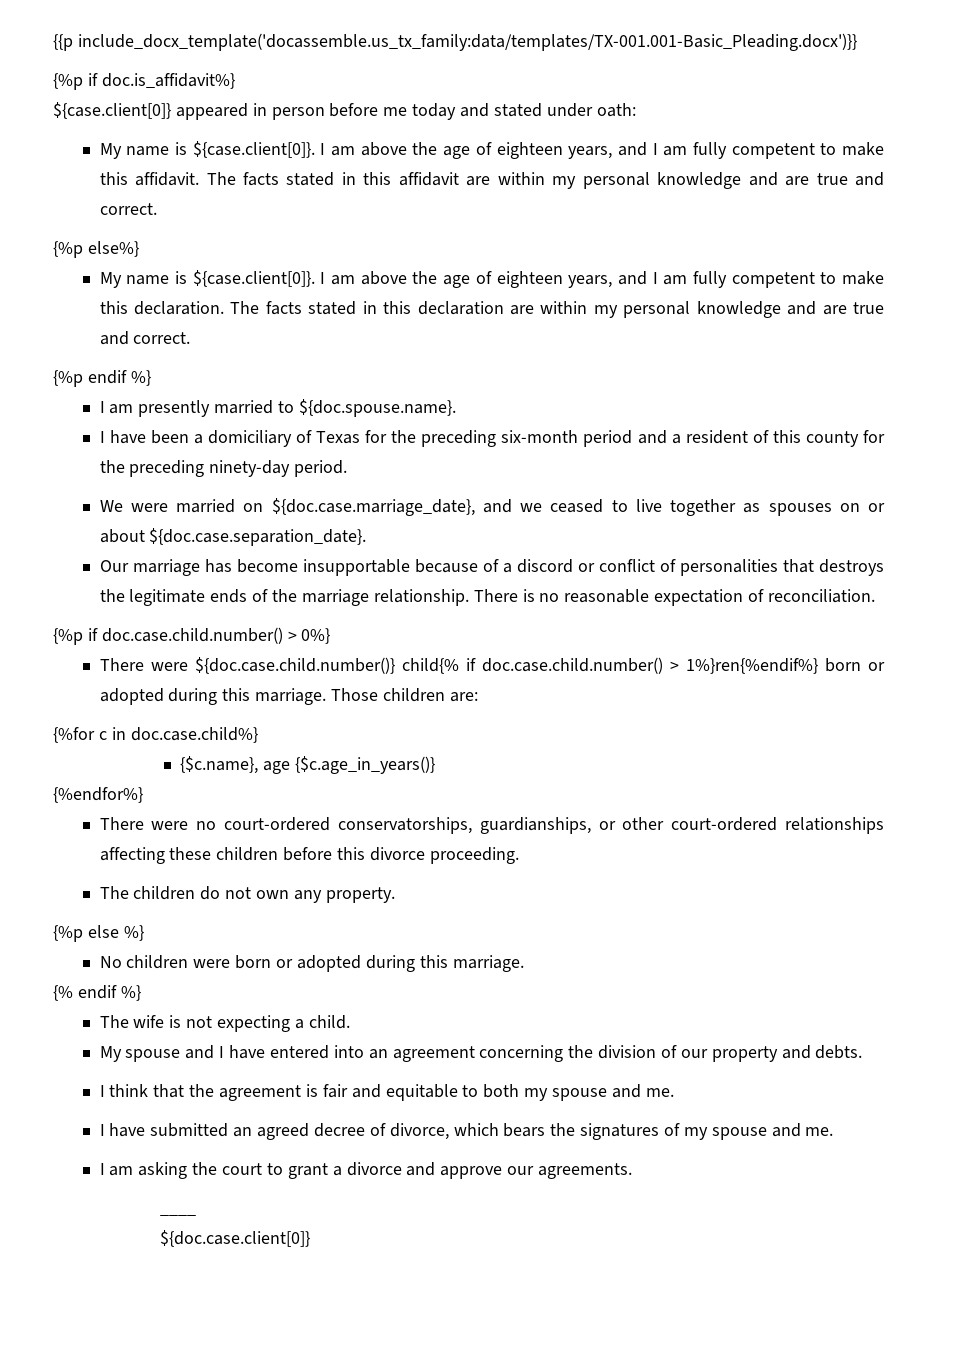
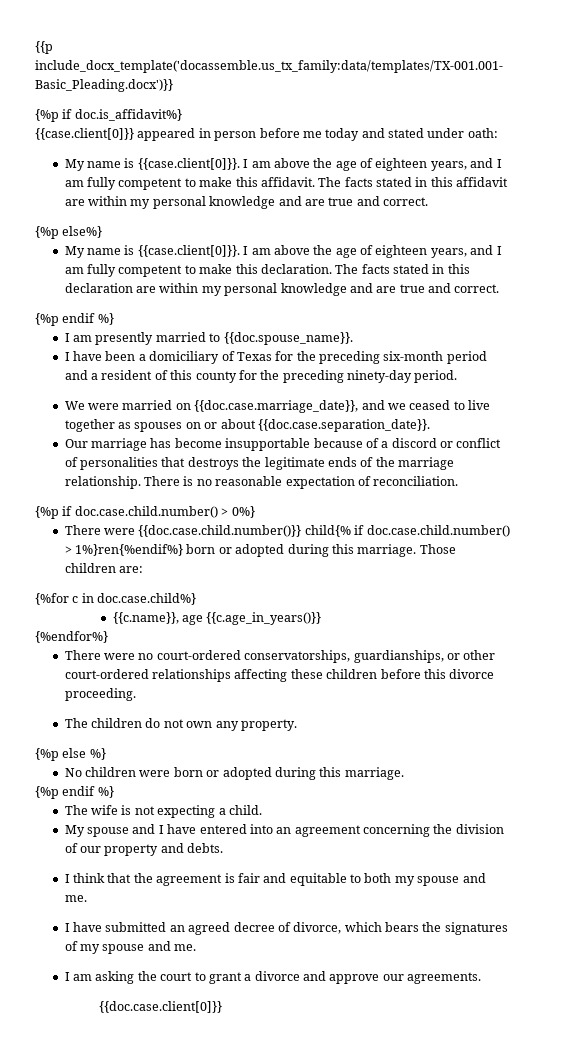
[53,102,171,119] ${case.client[0]} -> [35,128,134,140] {{case.client[0]}}
[192,141,315,158] ${case.client[0]}. -> [137,158,240,170] {{case.client[0]}}.
[192,270,315,287] ${case.client[0]}. -> [137,245,240,257] {{case.client[0]}}.
[298,399,456,417] ${doc.spouse.name}. -> [223,332,353,345] {{doc.spouse_name}}.
[271,498,475,516] ${doc.case.marriage_date}, -> [194,400,359,413] {{doc.case.marriage_date}},
[149,528,367,546] ${doc.case.separation_date}. -> [257,419,430,432] {{doc.case.separation_date}}.
[194,657,395,674] ${doc.case.child.number()} -> [138,525,302,537] {{doc.case.child.number()}}
[180,756,435,774] {$c.name}, age {$c.age_in_years()} -> [112,612,322,625] {{c.name}}, age {{c.age_in_years()}}
[53,985,73,1001] {% -> [35,786,59,799] {%p
[160,1214,197,1216] [160,1230,311,1247] ____ // ${doc.case.client[0]} -> [98,1001,222,1013] {{doc.case.client[0]}}

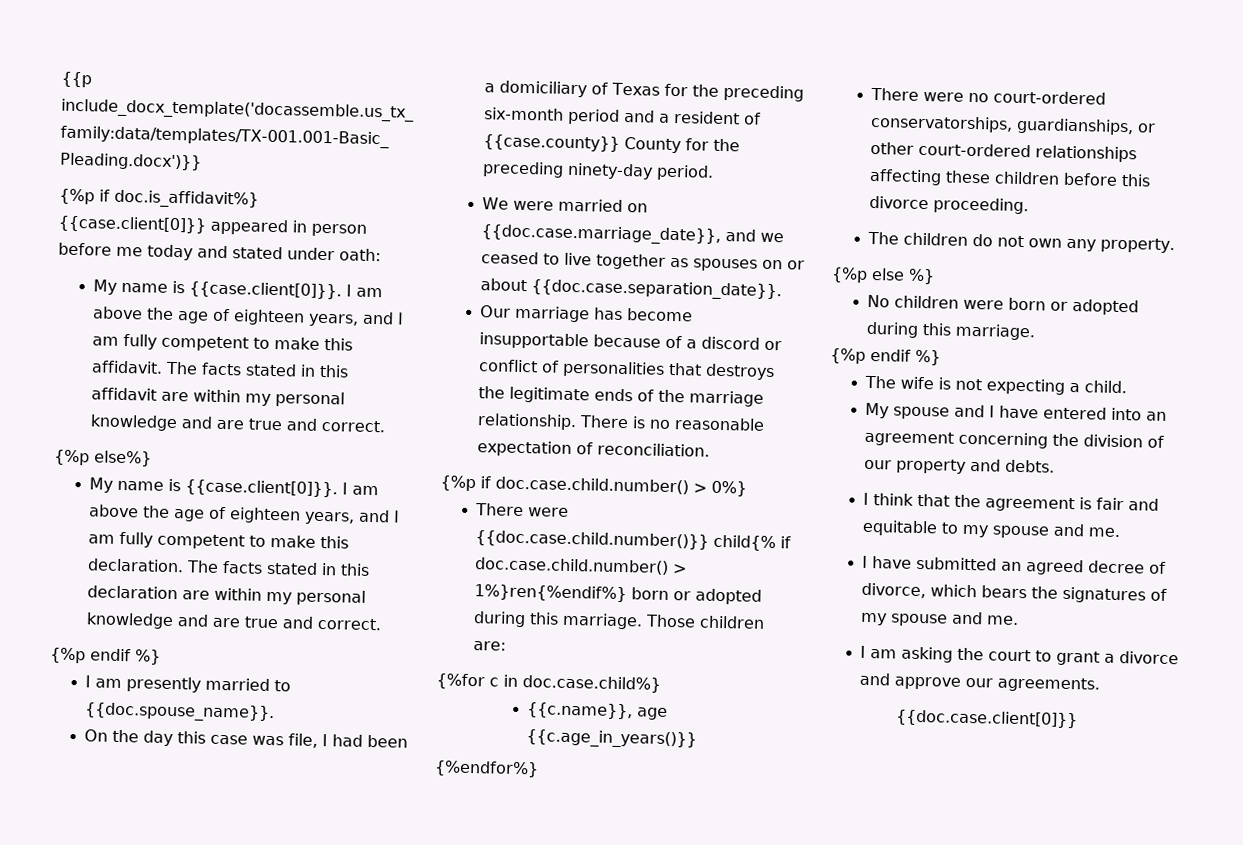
[64,351,103,361] I have -> [83,729,363,748] On the day this case was file, I had
[170,370,237,383] this county -> [482,134,681,154] {{case.county}} County
[364,873,392,883] both -> (959, 528) none

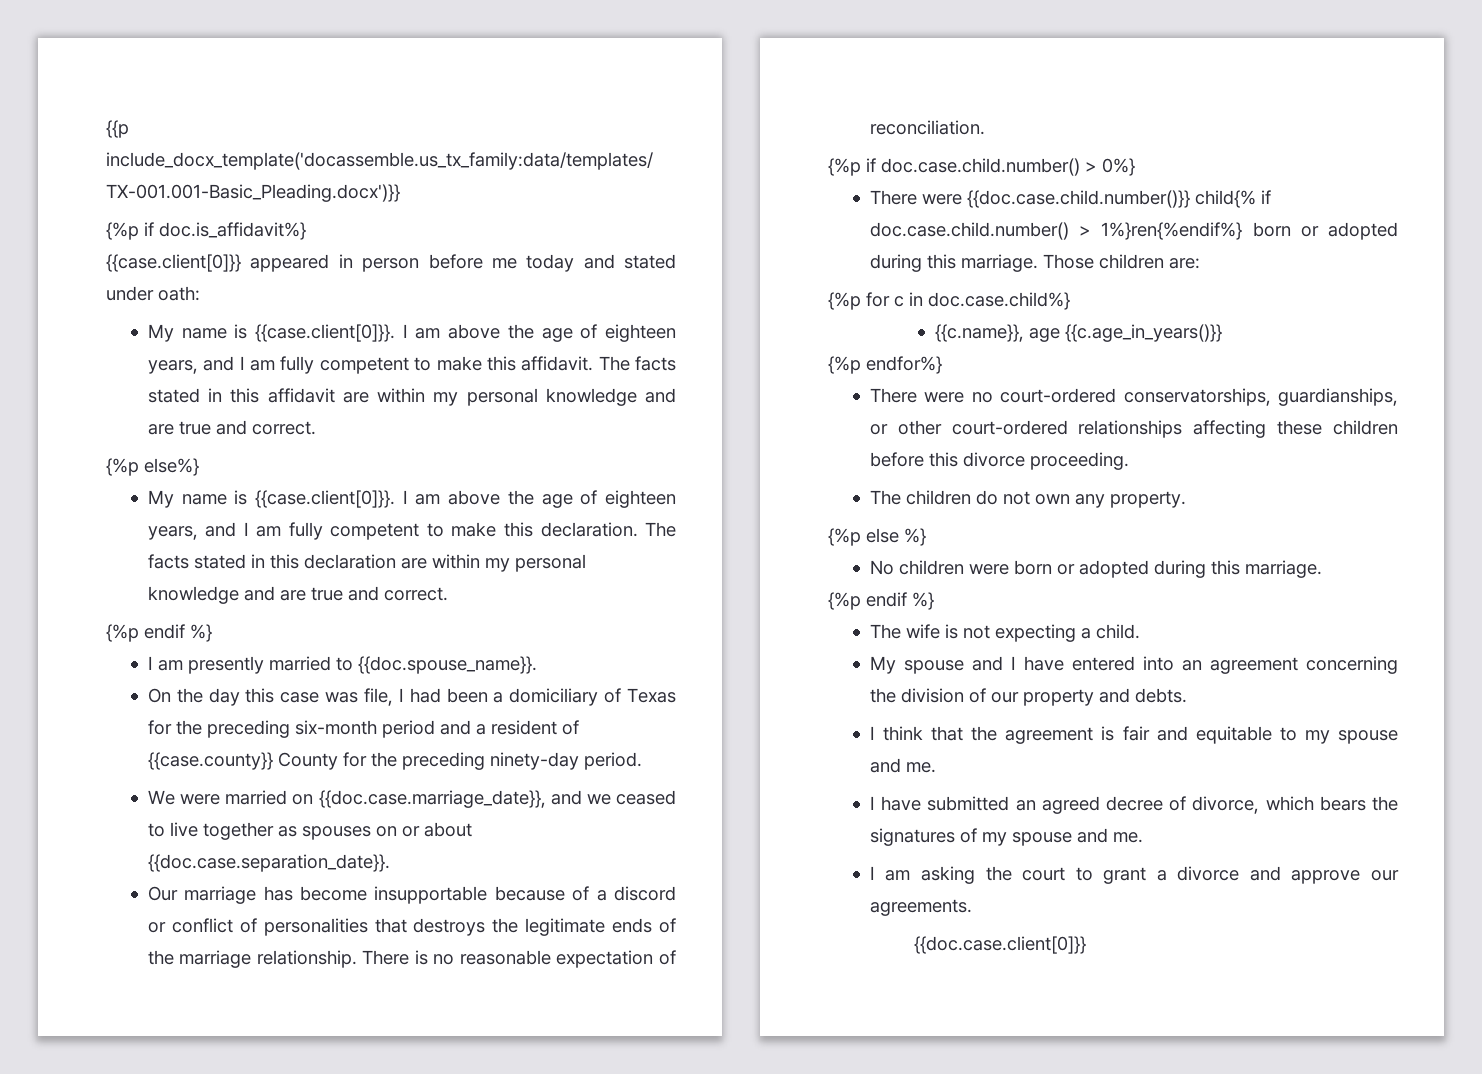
[436,673,485,690] {%for -> [828,292,890,310] {%p for
[434,760,539,778] {%endfor%} -> [828,356,942,374] {%p endfor%}

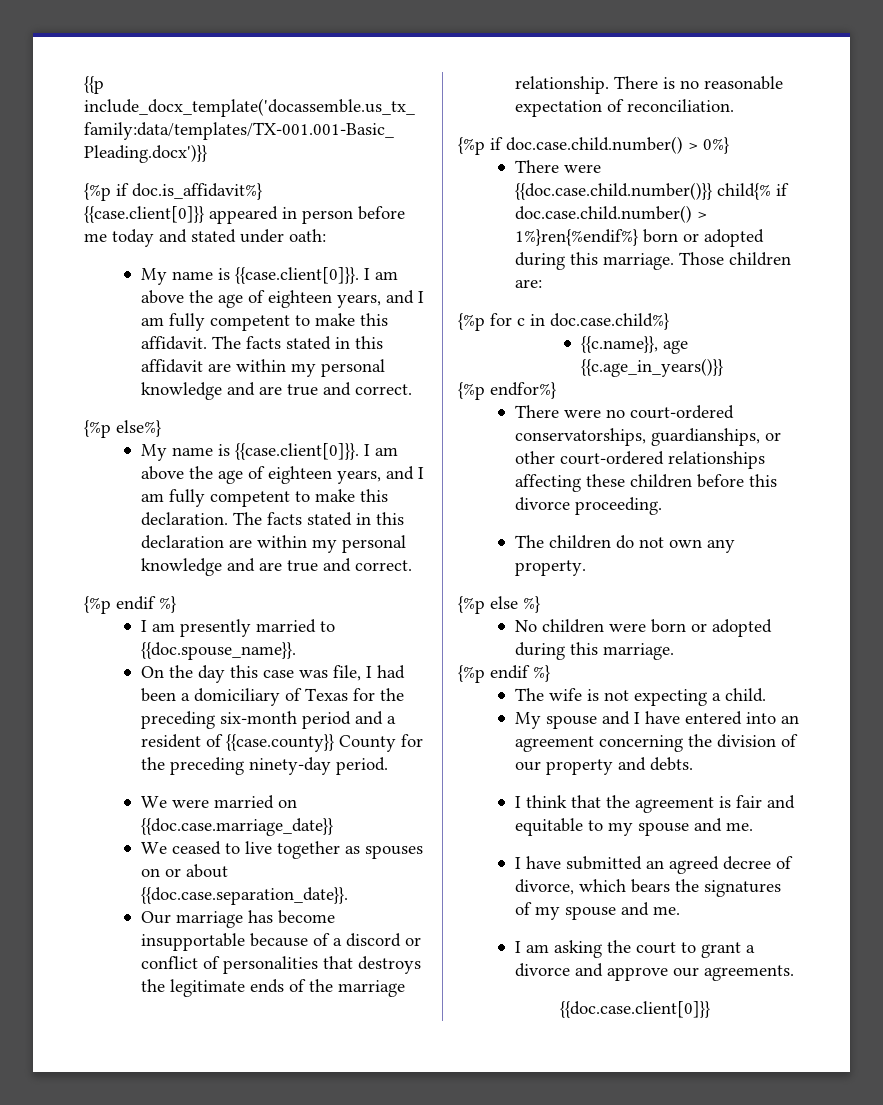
[318,790,611,808] {{doc.case.marriage_date}}, and we -> [140,818,333,836] [140,842,167,854] {{doc.case.marriage_date}} // We

